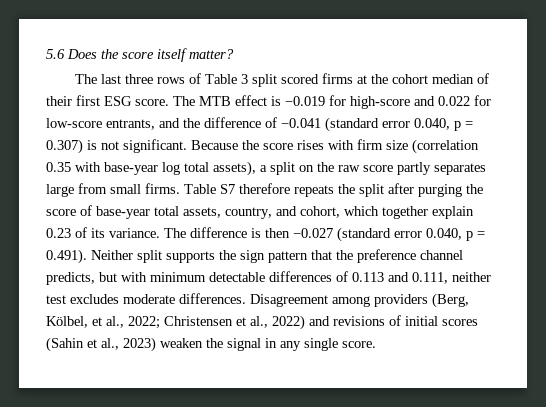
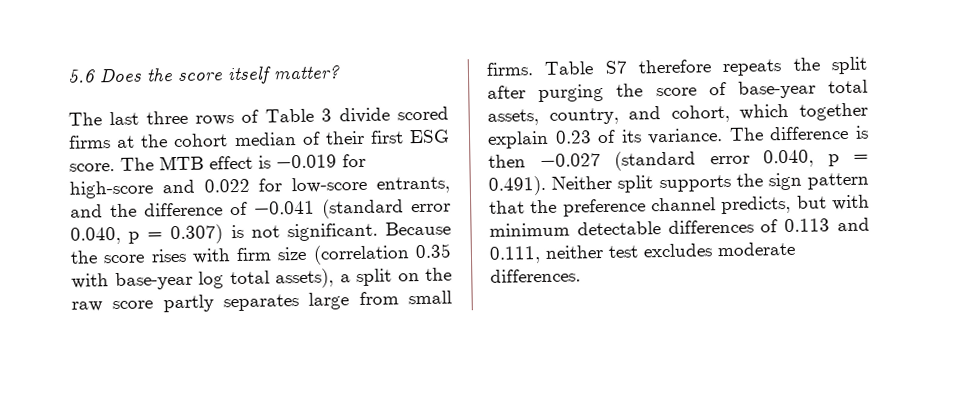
[251,74,277,87] split -> [339,107,390,124] divide
[250,293,469,308] [46,315,478,330] [46,337,376,352] Disagreement among providers (Berg, Kölbel, et al., 2022; Christensen et al., 2022) and revisions of initial scores (Sahin et al., 2023) weaken the signal in any single score. -> (581, 275) none

